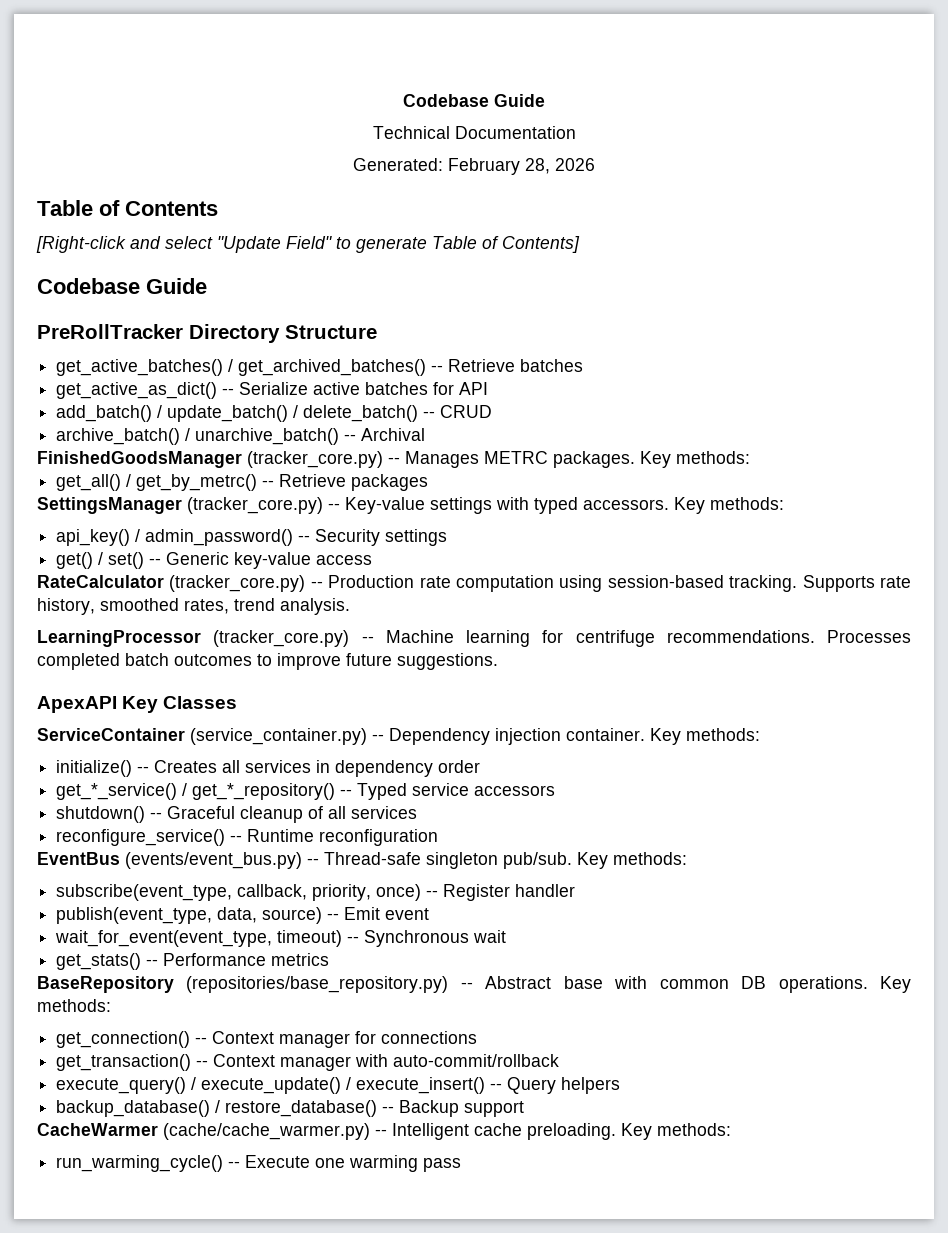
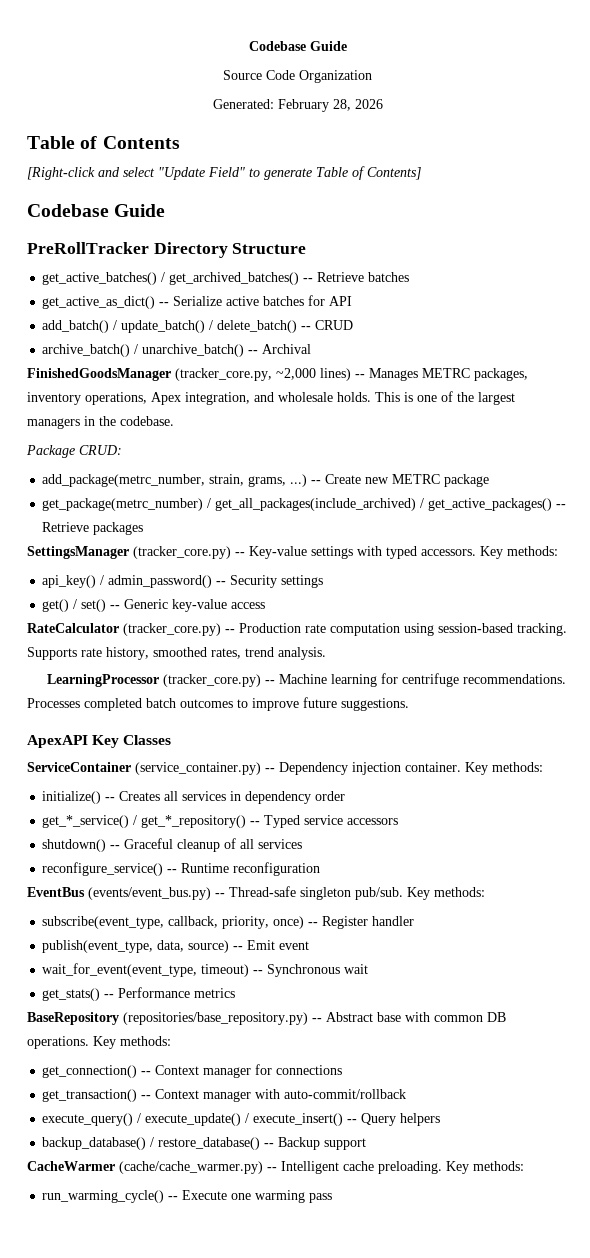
[403,94,545,107] [372,126,576,139] Codebase Guide // Technical Documentation -> [248,41,347,51] [223,70,372,83] Codebase Guide // Source Code Organization
[247,451,750,468] [56,474,258,491] (tracker_core.py) -- Manages METRC packages. Key methods: // get_all() / get_by_metrc() -> [175,368,528,381] [27,391,515,405] [27,416,174,429] [26,445,122,458] [42,474,490,487] [42,498,553,511] (tracker_core.py, ~2,000 lines) -- Manages METRC packages, inventory operations, Apex integration, and wholesale holds. This is one of the largest managers in the codebase. // Package CRUD: // add_package(metrc_number, strain, grams, ...) -- Create new METRC package // get_package(metrc_number) / get_all_packages(include_archived) / get_active_packages()

